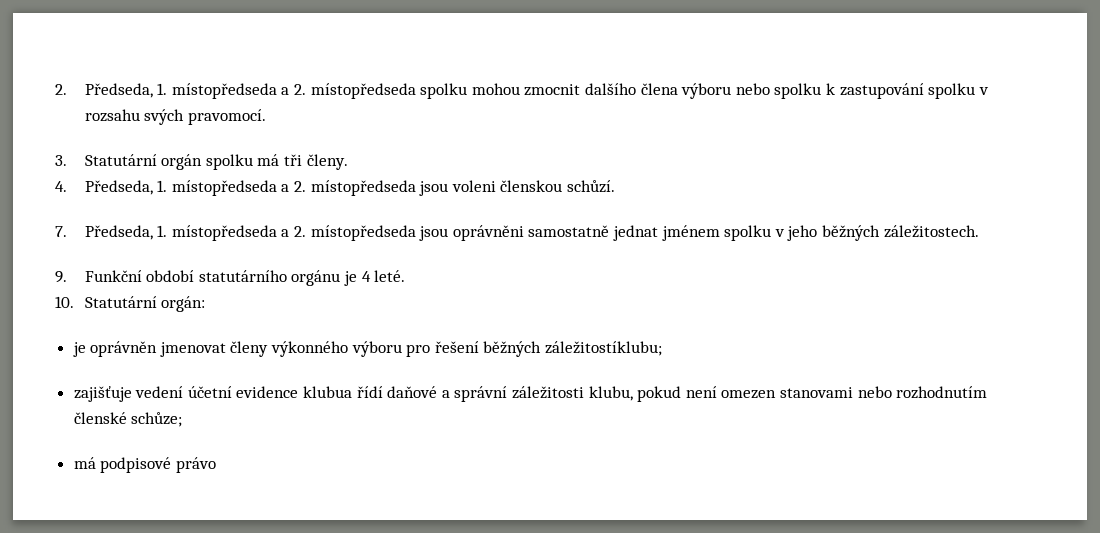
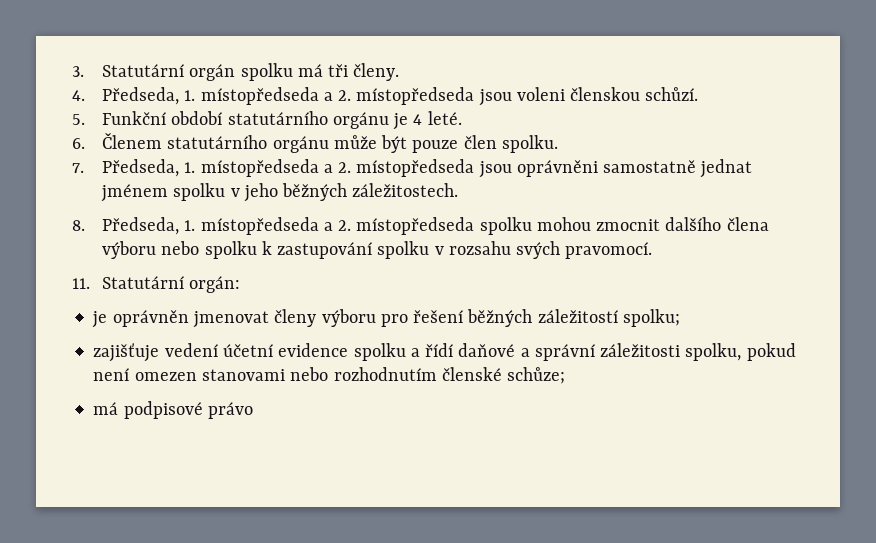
[55,84,67,95] 2. -> [72,63,400,81] [72,87,699,106] [72,111,462,130] [72,133,558,153] [72,159,753,178] [101,183,459,202] [72,220,85,231] 3. Statutární orgán spolku má tři členy. // 4. Předseda, 1. místopředseda a 2. místopředseda jsou voleni členskou schůzí. // 5. Funkční období statutárního orgánu je 4 leté. // 6. Členem statutárního orgánu může být pouze člen spolku. // 7. Předseda, 1. místopředseda a 2. místopředseda jsou oprávněni samostatně jednat jménem spolku v jeho běžných záležitostech. // 8.
[55,154,348,170] [55,180,616,196] [55,225,979,241] [55,270,406,286] [55,296,74,308] 3. Statutární orgán spolku má tři členy. // 4. Předseda, 1. místopředseda a 2. místopředseda jsou voleni členskou schůzí. // 7. Předseda, 1. místopředseda a 2. místopředseda jsou oprávněni samostatně jednat jménem spolku v jeho běžných záležitostech. // 9. Funkční období statutárního orgánu je 4 leté. // 10. -> [72,278,90,289] 11.
[271,341,349,357] výkonného -> (317, 318) none
[545,341,663,356] záležitostíklubu; -> [537,309,680,327] záležitostí spolku;
[303,386,353,398] klubua -> [353,343,420,361] spolku a
[588,386,633,401] klubu, -> [685,343,742,361] spolku,

